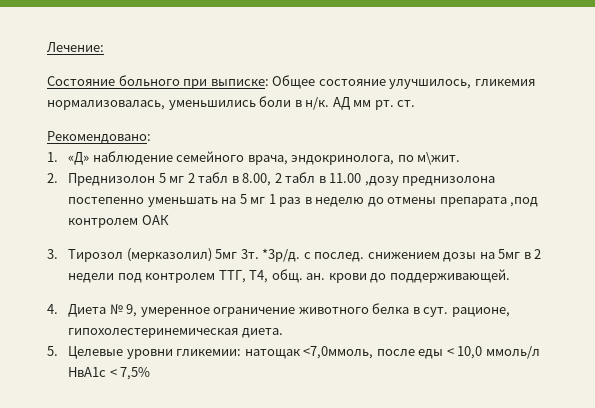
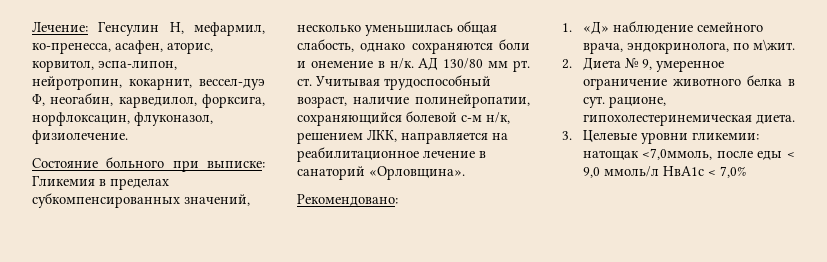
[47,75,535,89] [47,96,292,110] // Состояние больного при выписке: Общее состояние улучшилось, гликемия нормализовалась, уменьшились боли -> [98,22,265,36] [32,40,213,54] [32,60,177,72] [32,76,265,90] [32,93,265,108] [32,112,213,126] [32,130,128,144] [32,157,265,172] [32,176,169,190] [32,193,250,208] [297,21,497,36] [297,39,530,54] [297,61,373,68] Генсулин Н, мефармил, ко-пренесса, асафен, аторис, корвитол, эспа-липон, нейротропин, кокарнит, вессел-дуэ Ф, неогабин, карведилол, форксига, норфлоксацин, флуконазол, физиолечение. // Состояние больного при выписке: Гликемия в пределах субкомпенсированных значений, несколько уменьшилась общая слабость, однако сохраняются боли и онемение
(350, 103) none -> [443,58,484,69] 130/80
(416, 103) none -> [315,75,491,90] [297,94,530,108] [297,111,510,126] [297,129,508,144] [297,147,486,162] [297,166,465,180] Учитывая трудоспособный возраст, наличие полинейропатии, сохраняющийся болевой с-м н/к, решением ЛКК, направляется на реабилитационное лечение в санаторий «Орловщина».
[68,172,496,186] [68,194,539,207] [68,215,169,228] [47,248,542,262] [68,269,510,283] [47,304,58,314] Преднизолон 5 мг 2 табл в 8.00, 2 табл в 11.00 ,дозу преднизолона постепенно уменьшать на 5 мг 1 раз в неделю до отмены препарата ,под контролем ОАК // 3. Тирозол (мерказолил) 5мг 3т. *3р/д. с послед. снижением дозы на 5мг в 2 недели под контролем ТТГ, Т4, общ. ан. крови до поддерживающей. // 4. -> (572, 64) none
[47,346,58,356] 5. -> [562,131,572,140] 3.
[457,346,483,359] 10,0 -> [582,167,600,178] 9,0
[120,367,151,380] 7,5% -> [719,166,746,178] 7,0%

